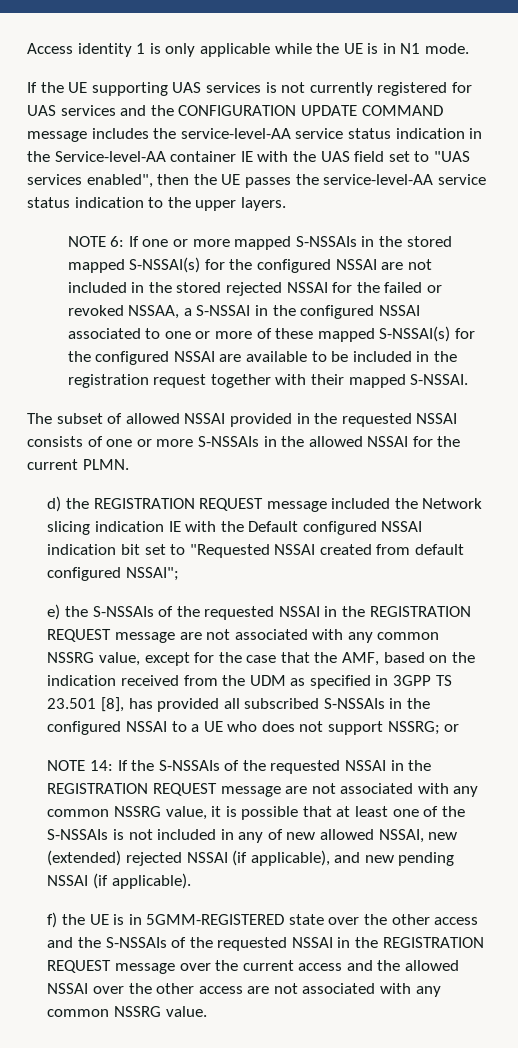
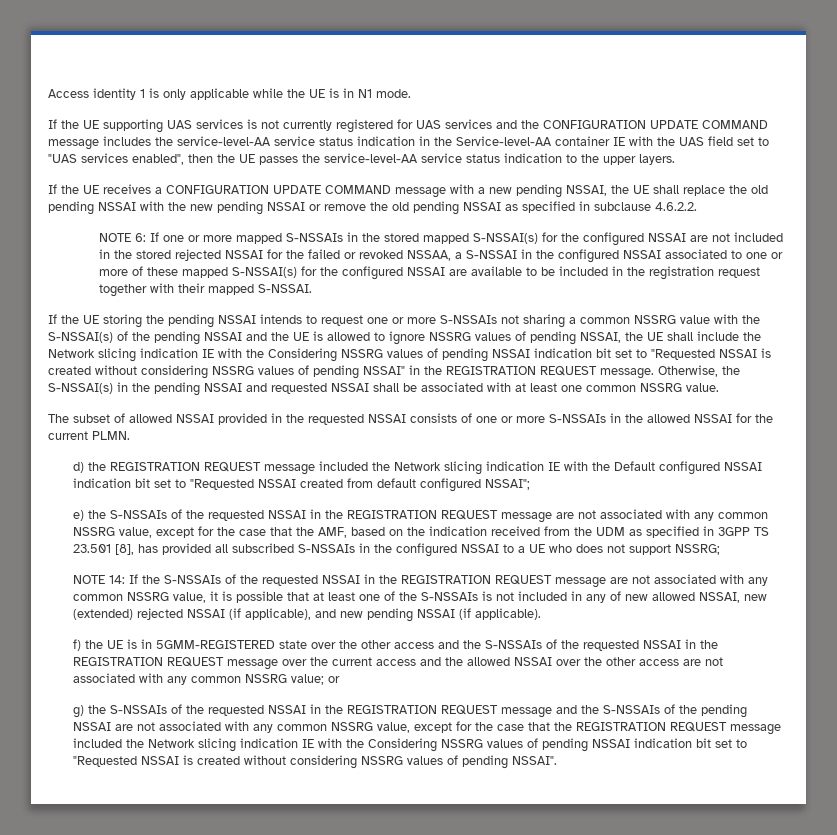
(286, 204) none -> [48,184,768,198] [48,201,697,215] // If the UE receives a CONFIGURATION UPDATE COMMAND message with a new pending NSSAI, the UE shall replace the old pending NSSAI with the new pending NSSAI or remove the old pending NSSAI as specified in subclause 4.6.2.2.
(469, 379) none -> [48,314,760,328] [48,331,761,345] [48,348,771,362] [48,365,740,379] [48,382,719,396] // If the UE storing the pending NSSAI intends to request one or more S-NSSAIs not sharing a common NSSRG value with the S-NSSAI(s) of the pending NSSAI and the UE is allowed to ignore NSSRG values of pending NSSAI, the UE shall include the Network slicing indication IE with the Considering NSSRG values of pending NSSAI indication bit set to "Requested NSSAI is created without considering NSSRG values of pending NSSAI" in the REGISTRATION REQUEST message. Otherwise, the S-NSSAI(s) in the pending NSSAI and requested NSSAI shall be associated with at least one common NSSRG value.
[444,724,460,732] or -> (721, 549) none
[165,1006,207,1017] value. -> [291,674,341,685] [73,704,748,718] [73,721,782,735] [73,738,748,752] [73,755,558,769] value; or // g) the S-NSSAIs of the requested NSSAI in the REGISTRATION REQUEST message and the S-NSSAIs of the pending NSSAI are not associated with any common NSSRG value, except for the case that the REGISTRATION REQUEST message included the Network slicing indication IE with the Considering NSSRG values of pending NSSAI indication bit set to "Requested NSSAI is created without considering NSSRG values of pending NSSAI".

